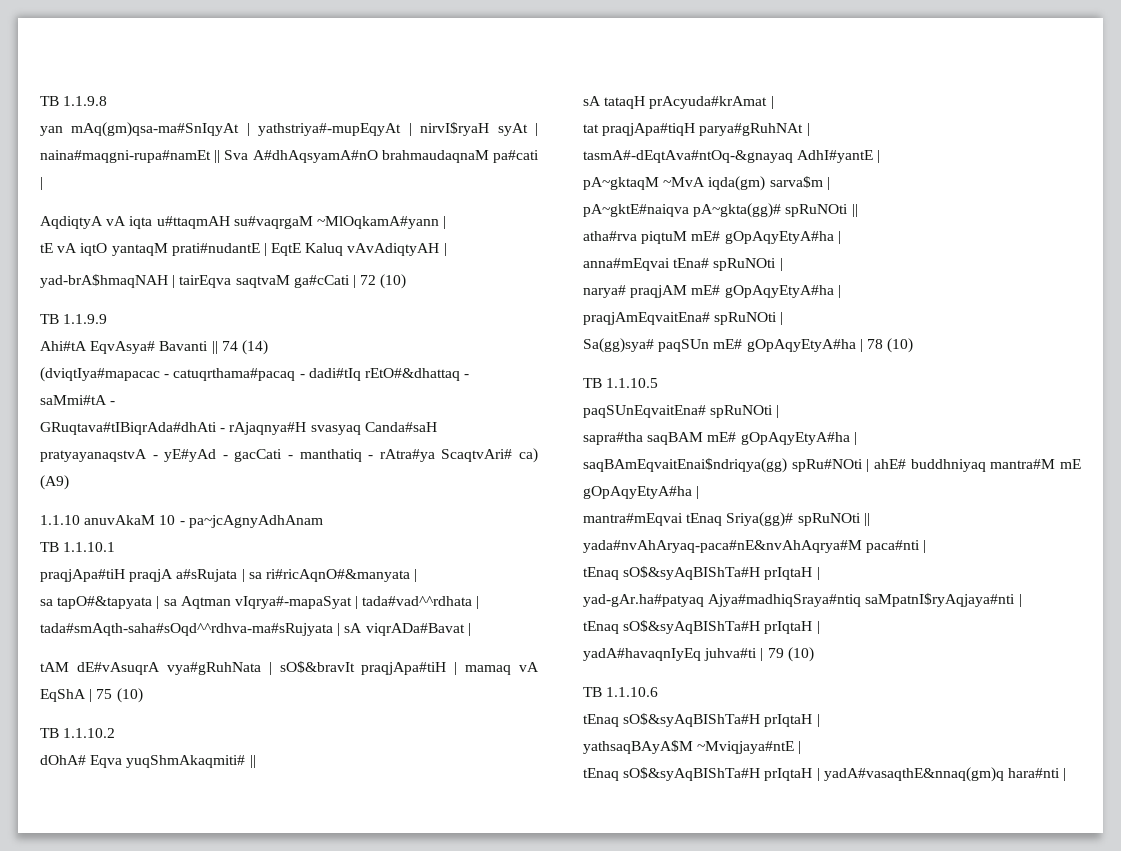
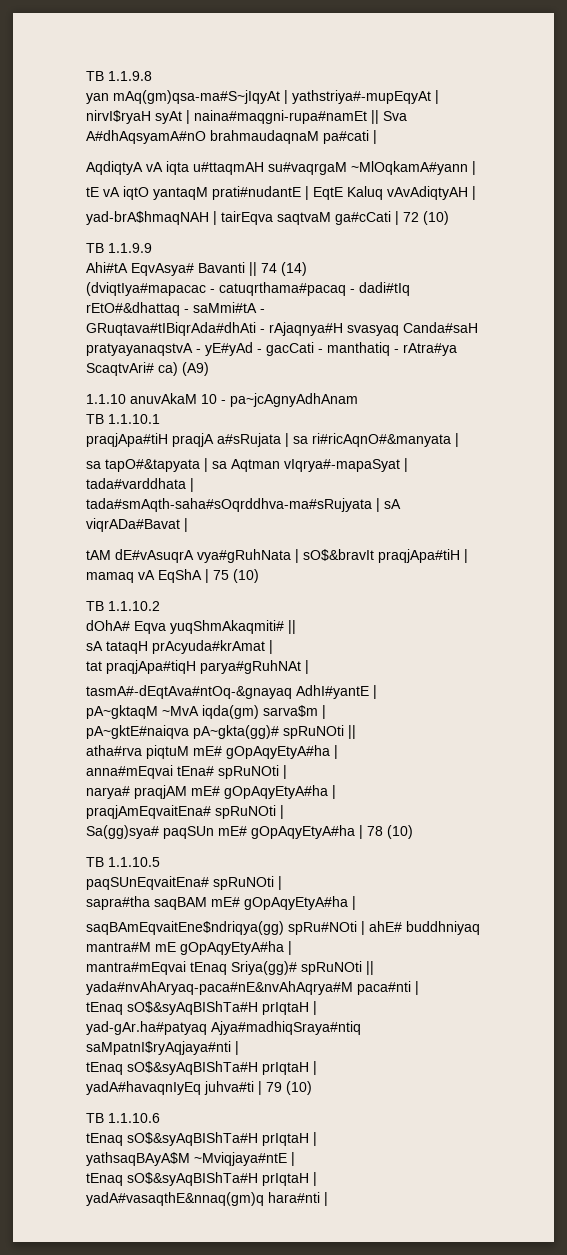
[71,122,240,137] mAq(gm)qsa-ma#SnIqyAt -> [113,90,280,104] mAq(gm)qsa-ma#S~jIqyAt
[362,596,480,609] [40,623,333,636] tada#vad^^rdhata | tada#smAqth-saha#sOqd^^rdhva-ma#sRujyata -> [86,478,194,492] [86,498,372,512] tada#varddhata | tada#smAqth-saha#sOqrddhva-ma#sRujyata
[583,458,787,473] saqBAmEqvaitEnai$ndriqya(gg) -> [86,921,284,935] saqBAmEqvaitEne$ndriqya(gg)

